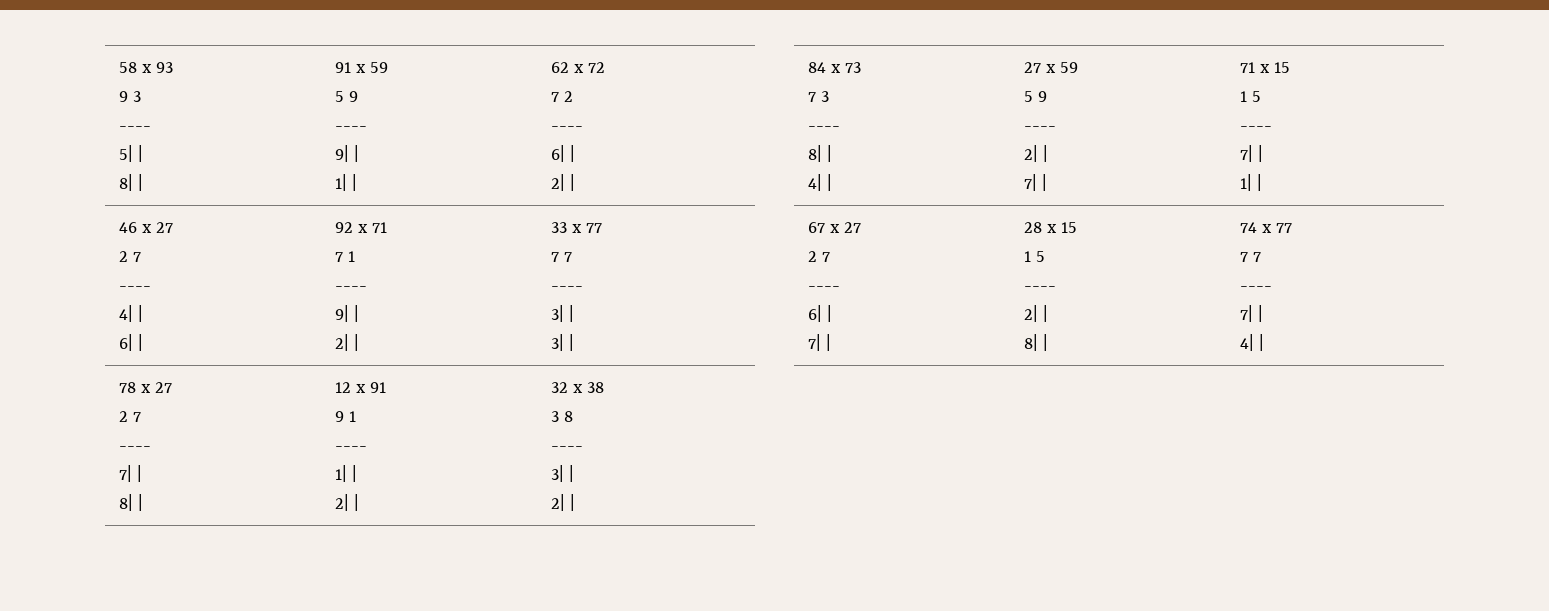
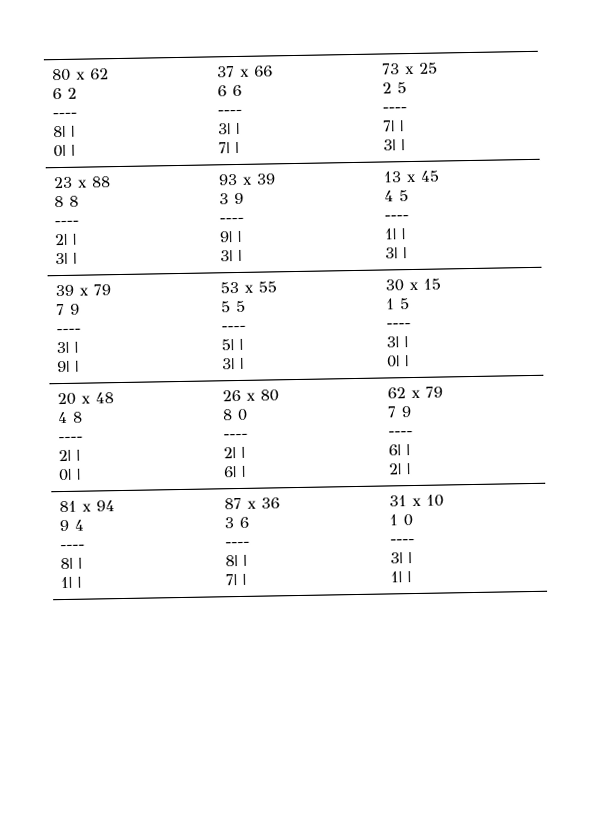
[118,62,174,73] [118,91,142,102] [118,126,151,131] [118,145,144,162] [118,174,144,191] [334,62,389,73] [334,91,359,102] [334,126,367,131] [334,145,360,162] [334,174,347,191] 58 x 93 // 9 3 // ---- // 5| | // 8| | | 91 x 59 // 5 9 // ---- // 9| | // 1| -> [51,68,109,82] [51,87,77,100] [51,112,77,119] [52,125,75,138] [52,144,75,158] [216,65,273,78] [216,84,242,97] [216,109,242,116] [216,122,240,135] [217,141,239,154] [381,62,438,75] [381,82,407,94] [381,107,407,113] [381,120,404,132] [382,139,405,151] [52,176,111,189] [53,195,79,208] [53,220,79,227] [53,233,77,246] [54,252,77,265] [217,173,276,186] [218,192,244,205] [218,217,244,224] [218,230,242,243] [219,249,242,262] [382,170,440,183] [383,190,409,202] [383,215,409,221] [383,228,406,240] [384,247,407,259] [54,284,111,297] [55,303,80,316] [55,328,81,335] [55,341,78,354] [56,360,79,373] [219,281,277,294] [220,300,246,313] [220,325,246,332] [220,338,243,351] [221,357,244,370] [384,278,441,292] [385,298,410,310] [385,323,411,329] [385,336,408,348] [385,355,409,368] [56,392,114,406] [56,411,83,424] [57,436,83,443] [57,449,80,462] [57,468,81,482] [221,389,279,402] [221,408,248,422] [222,433,248,440] [222,446,245,459] [222,466,237,478] 80 x 62 // 6 2 // ---- // 8| | // 0| | | 37 x 66 // 6 6 // ---- // 3| | // 7| | | 73 x 25 // 2 5 // ---- // 7| | // 3| | // 23 x 88 // 8 8 // ---- // 2| | // 3| | | 93 x 39 // 3 9 // ---- // 9| | // 3| | | 13 x 45 // 4 5 // ---- // 1| | // 3| | // 39 x 79 // 7 9 // ---- // 3| | // 9| | | 53 x 55 // 5 5 // ---- // 5| | // 3| | | 30 x 15 // 1 5 // ---- // 3| | // 0| | // 20 x 48 // 4 8 // ---- // 2| | // 0| | | 26 x 80 // 8 0 // ---- // 2| | // 6|
[588,62,606,73] [550,91,574,102] 72 // 7 2 -> [424,386,443,398] [386,406,412,418] 79 // 7 9
[118,222,174,233] [118,251,142,262] [118,286,151,291] [118,305,144,322] [118,334,144,351] [334,222,388,233] [334,251,356,262] [334,286,367,291] [334,305,360,322] [334,334,360,351] [550,222,603,233] [550,252,573,262] [550,286,583,291] [550,305,575,322] [550,334,575,351] [118,382,173,393] [118,411,142,422] [118,446,151,451] [118,465,143,482] [118,494,144,511] [334,382,387,393] [334,411,357,422] [334,446,367,451] [334,465,358,482] [334,494,360,511] [550,382,605,393] [550,411,574,422] [550,446,583,451] [550,465,575,482] [550,494,576,511] [807,62,862,73] [807,91,830,102] [807,126,840,131] [807,145,833,162] [807,174,833,191] [1023,62,1079,73] [1023,91,1048,102] [1023,126,1056,131] [1023,145,1049,162] [1023,174,1048,191] [1239,62,1291,73] [1239,91,1262,102] [1239,126,1272,131] [1239,145,1264,162] [1239,174,1263,191] [807,222,862,233] [807,251,831,262] [807,286,840,291] [807,305,833,322] [807,334,832,351] [1023,222,1078,233] [1023,251,1046,262] [1023,286,1056,291] [1023,305,1049,322] [1023,334,1049,351] [1239,222,1293,233] [1239,252,1262,262] [1239,286,1272,291] [1239,305,1264,322] [1239,334,1254,351] 46 x 27 // 2 7 // ---- // 4| | // 6| | | 92 x 71 // 7 1 // ---- // 9| | // 2| | | 33 x 77 // 7 7 // ---- // 3| | // 3| | // 78 x 27 // 2 7 // ---- // 7| | // 8| | | 12 x 91 // 9 1 // ---- // 1| | // 2| | | 32 x 38 // 3 8 // ---- // 3| | // 2| | // 84 x 73 // 7 3 // ---- // 8| | // 4| | | 27 x 59 // 5 9 // ---- // 2| | // 7| | | 71 x 15 // 1 5 // ---- // 7| | // 1| | // 67 x 27 // 2 7 // ---- // 6| | // 7| | | 28 x 15 // 1 5 // ---- // 2| | // 8| | | 74 x 77 // 7 7 // ---- // 7| | // 4| -> [58,500,115,513] [58,519,84,532] [59,544,85,551] [59,557,82,570] [59,576,81,589] [223,497,280,510] [223,516,249,529] [224,541,250,548] [224,554,247,567] [224,573,246,586] [388,494,444,507] [388,514,413,527] [389,539,415,545] [389,552,412,564] [389,571,402,583] 81 x 94 // 9 4 // ---- // 8| | // 1| | | 87 x 36 // 3 6 // ---- // 8| | // 7| | | 31 x 10 // 1 0 // ---- // 3| | // 1|

